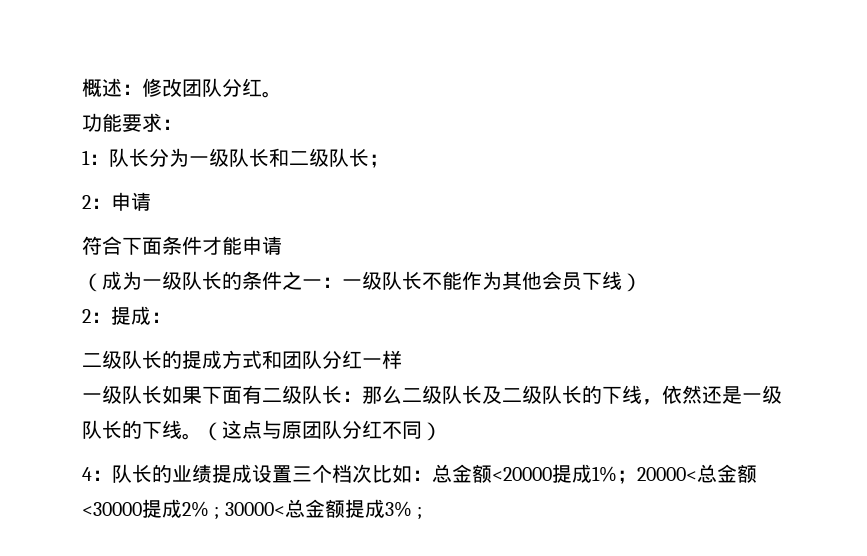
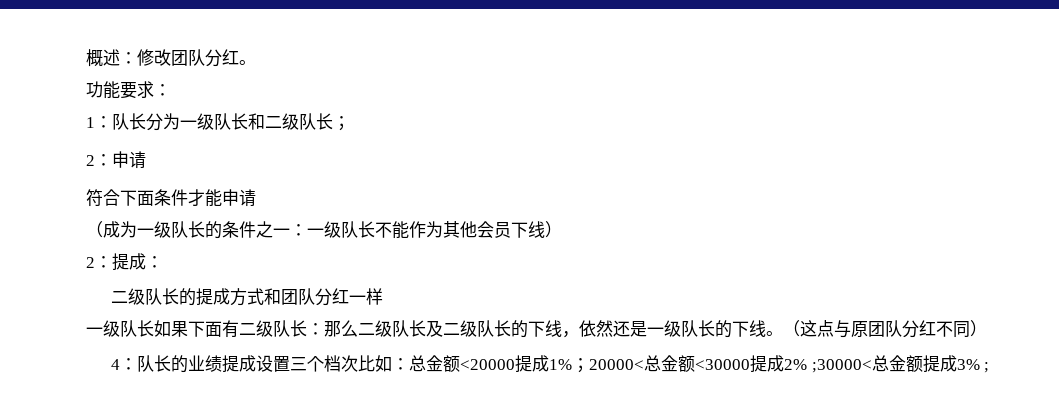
[214,502,285,520] ; 30000< -> [811,359,872,373] ;30000<

